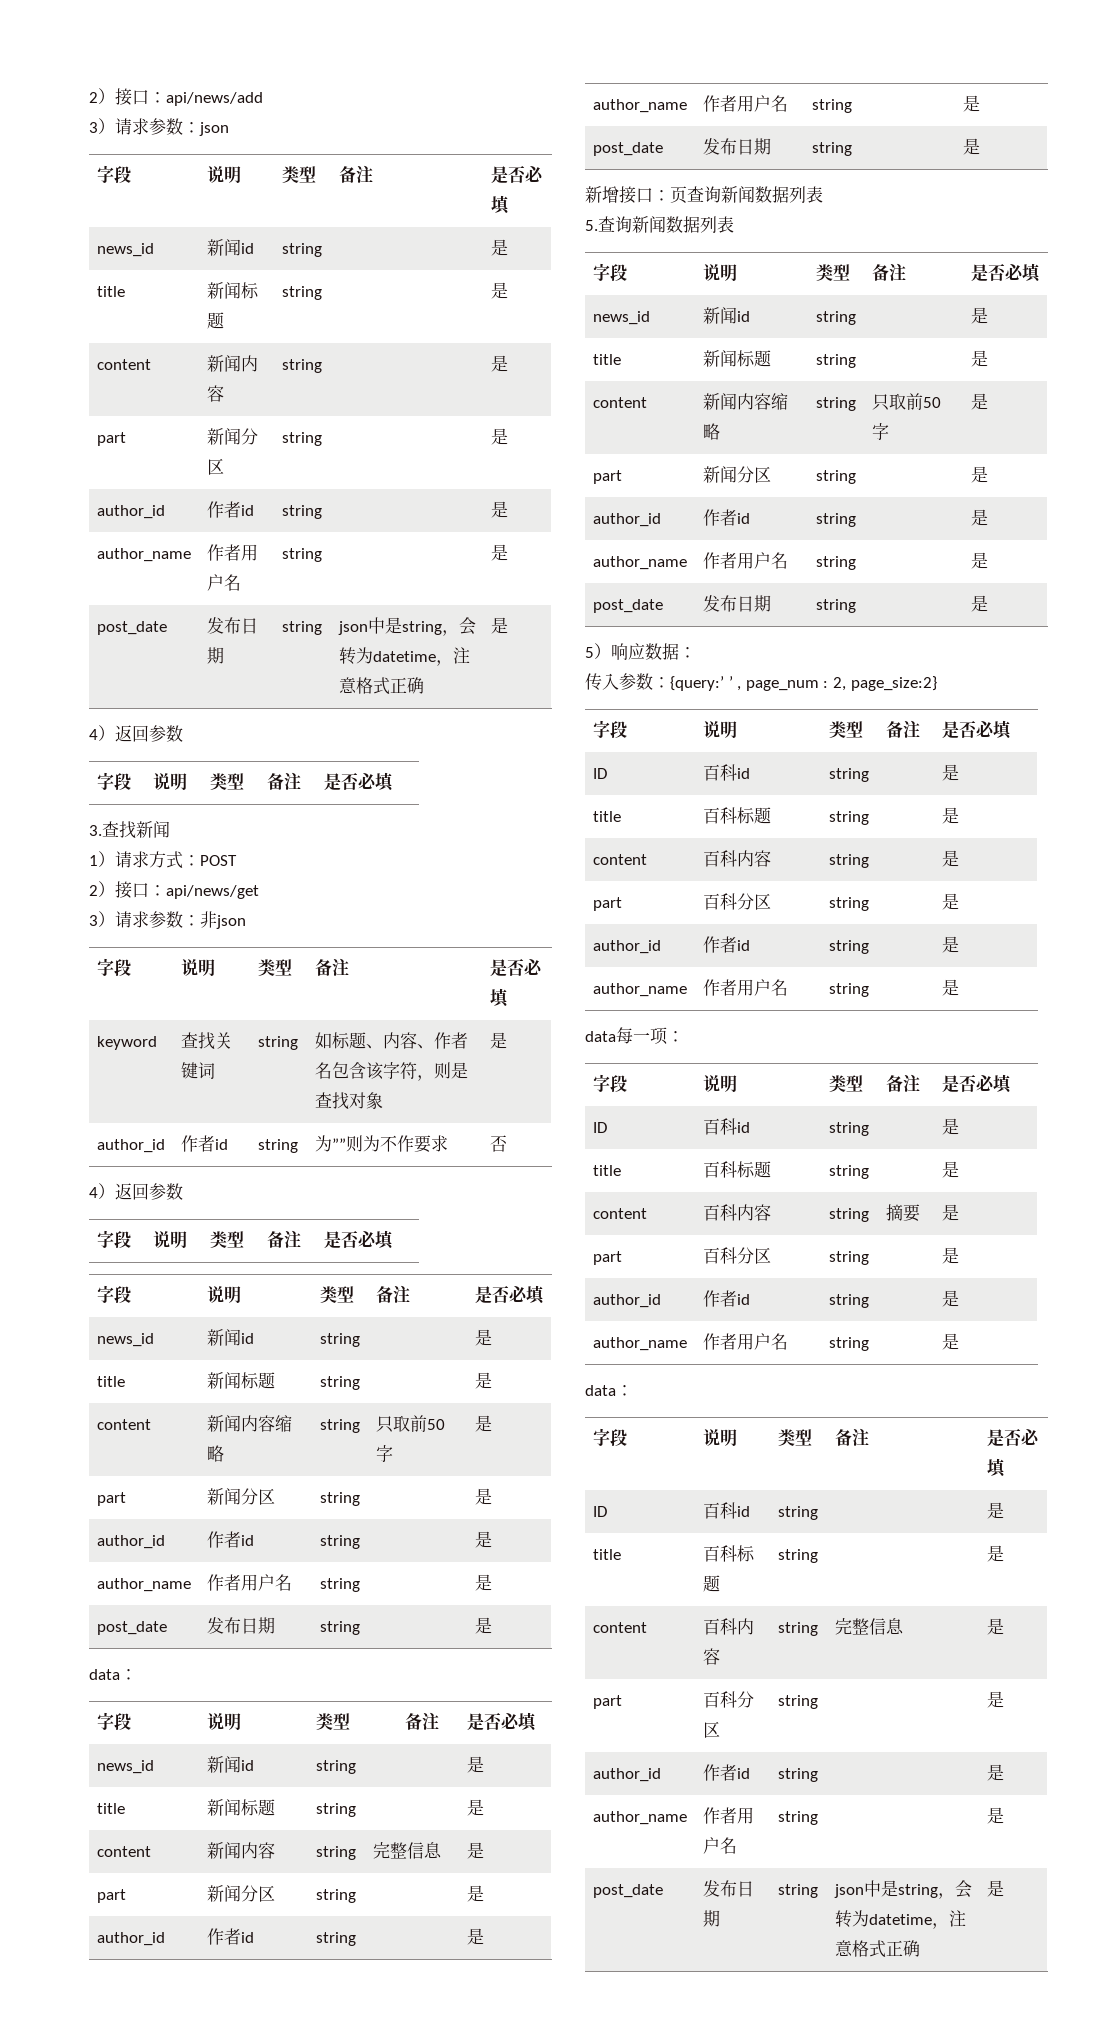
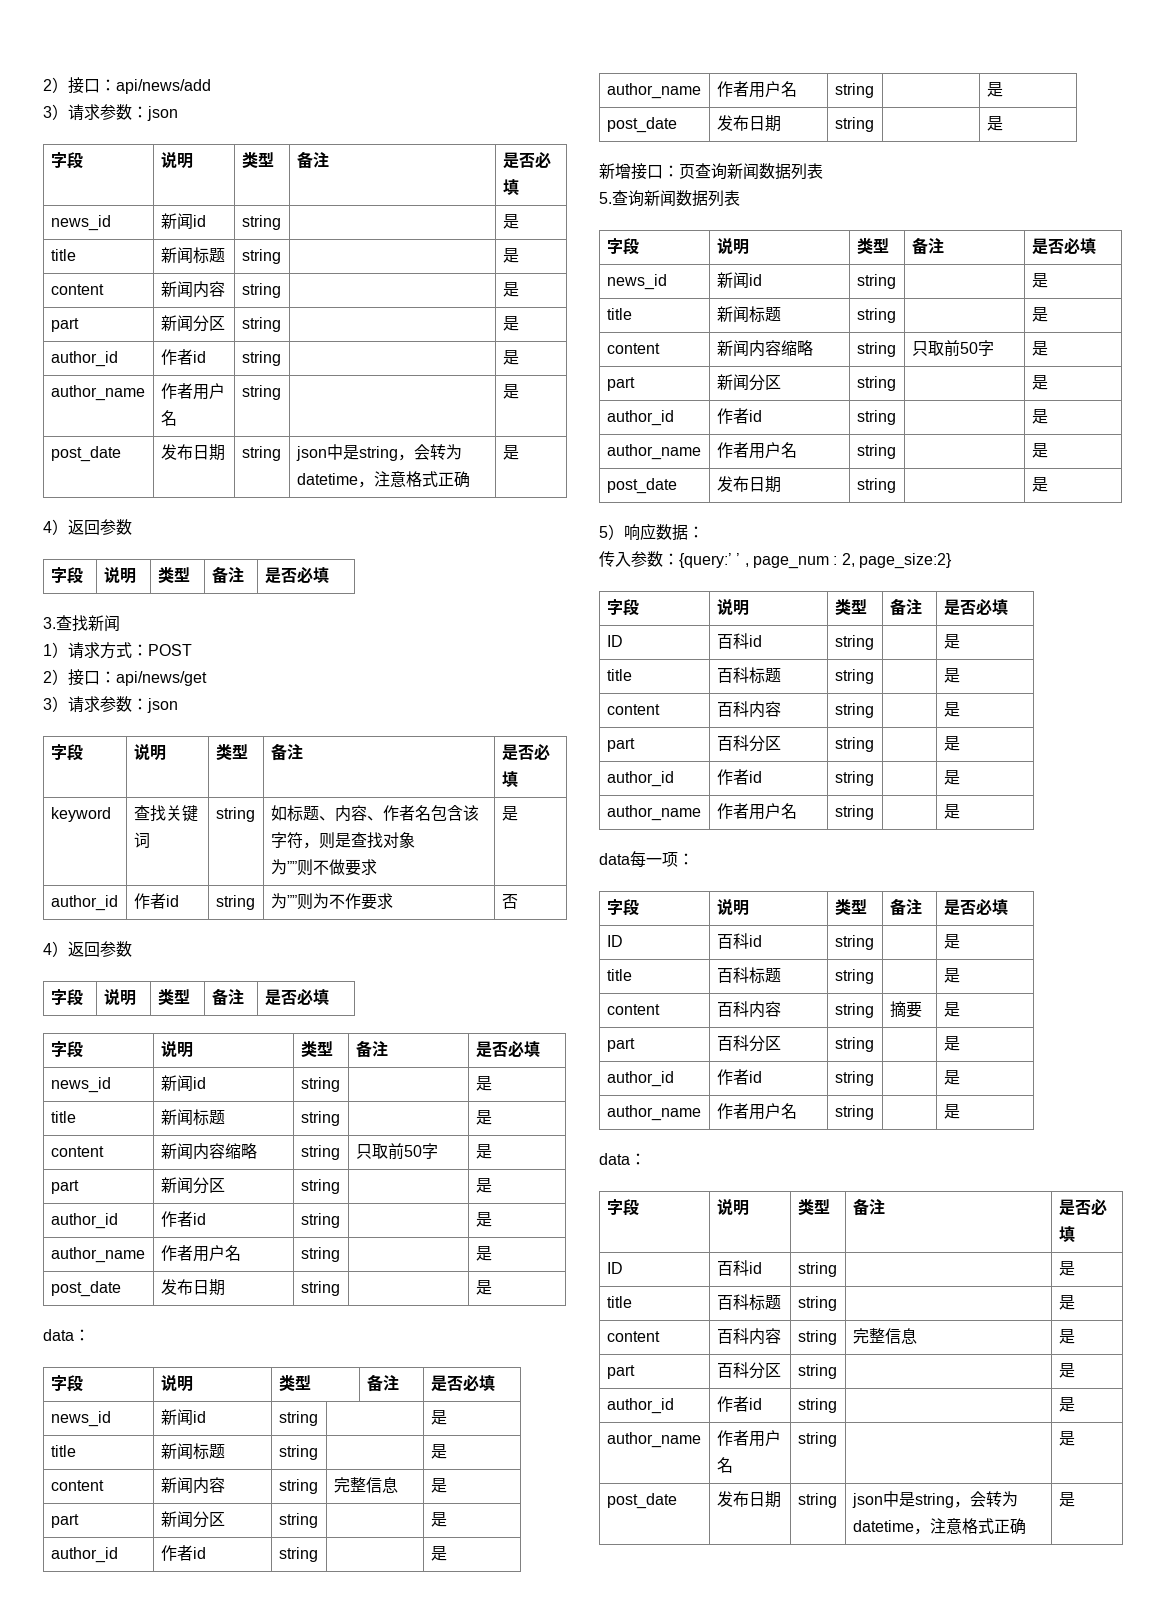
[200,911,217,928] 非 -> (148, 704) none
(383, 1100) none -> [270,859,377,876] // 为””则不做要求

